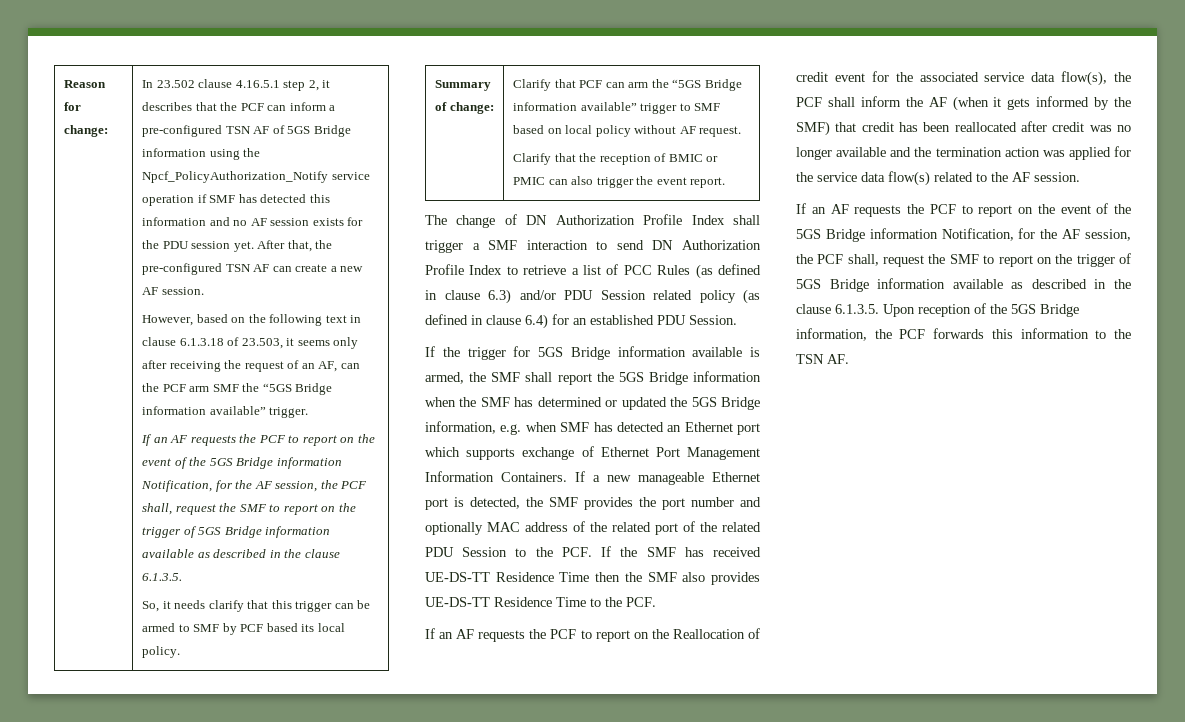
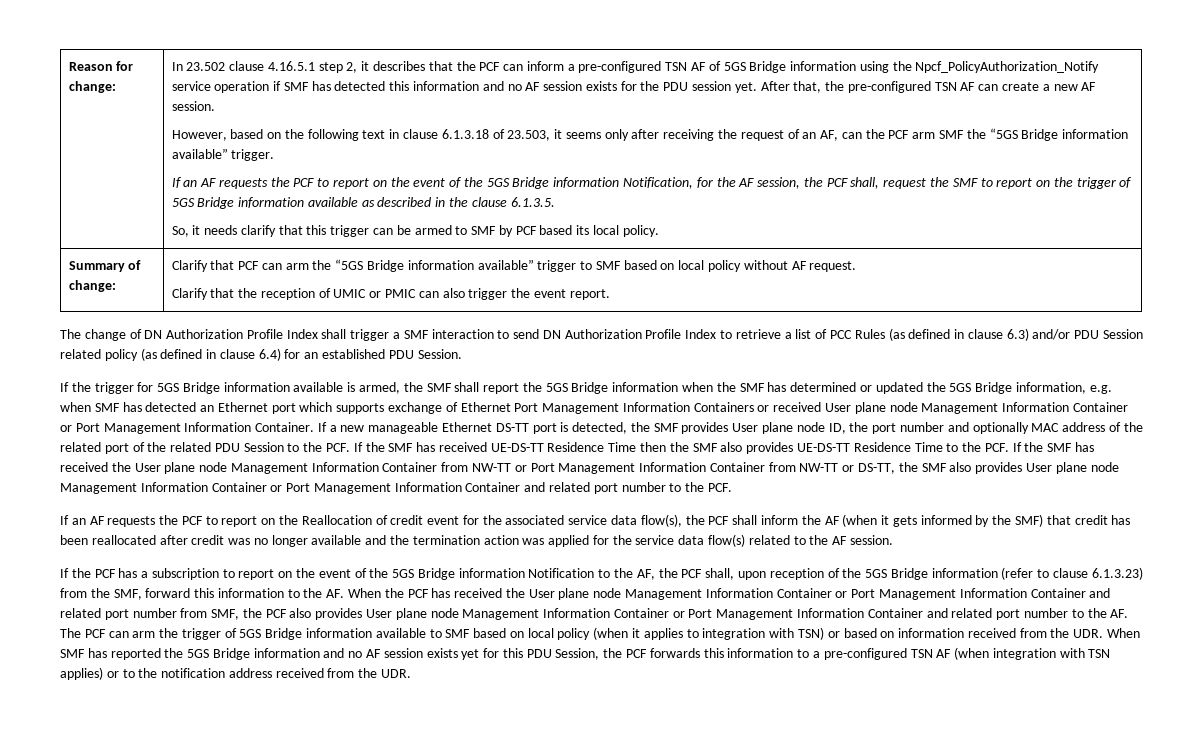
[668,154,703,162] BMIC -> [333,289,367,298] UMIC
[501,472,567,482] Containers. -> [693,402,1128,414] [60,422,315,434] Containers or received User plane node Management Information Container or Port Management Information Container.
(760, 477) none -> [495,423,529,432] DS-TT
(633, 503) none -> [732,422,846,434] User plane node ID,
(656, 602) none -> [1012,442,1094,452] [60,462,1119,474] [60,482,732,494] If the SMF has received the User plane node Management Information Container from NW-TT or Port Management Information Container from NW-TT or DS-TT, the SMF also provides User plane node Management Information Container or Port Management Information Container and related port number to the PCF.
[811,204,956,217] an AF requests the PCF -> [71,568,219,580] the PCF has a subscription
[941,228,1131,241] [796,253,1131,267] [796,278,1131,292] [796,303,1079,317] [796,328,867,341] Notification, for the AF session, the PCF shall, request the SMF to report on the trigger of 5GS Bridge information available as described in the clause 6.1.3.5. Upon reception of the 5GS Bridge information, -> [528,567,1143,580] [60,588,1111,600] [60,608,1129,620] [60,627,1140,640] [60,648,600,660] Notification to the AF, the PCF shall, upon reception of the 5GS Bridge information (refer to clause 6.1.3.23) from the SMF, forward this information to the AF. When the PCF has received the User plane node Management Information Container or Port Management Information Container and related port number from SMF, the PCF also provides User plane node Management Information Container or Port Management Information Container and related port number to the AF. The PCF can arm the trigger of 5GS Bridge information available to SMF based on local policy (when it applies to integration with TSN) or based on information received from the UDR. When SMF has reported the 5GS Bridge information and no AF session exists yet for this PDU Session,
[1114,329,1131,339] [796,354,849,364] the TSN AF. -> [812,647,1111,660] [60,667,412,680] a pre-configured TSN AF (when integration with TSN applies) or to the notification address received from the UDR.

